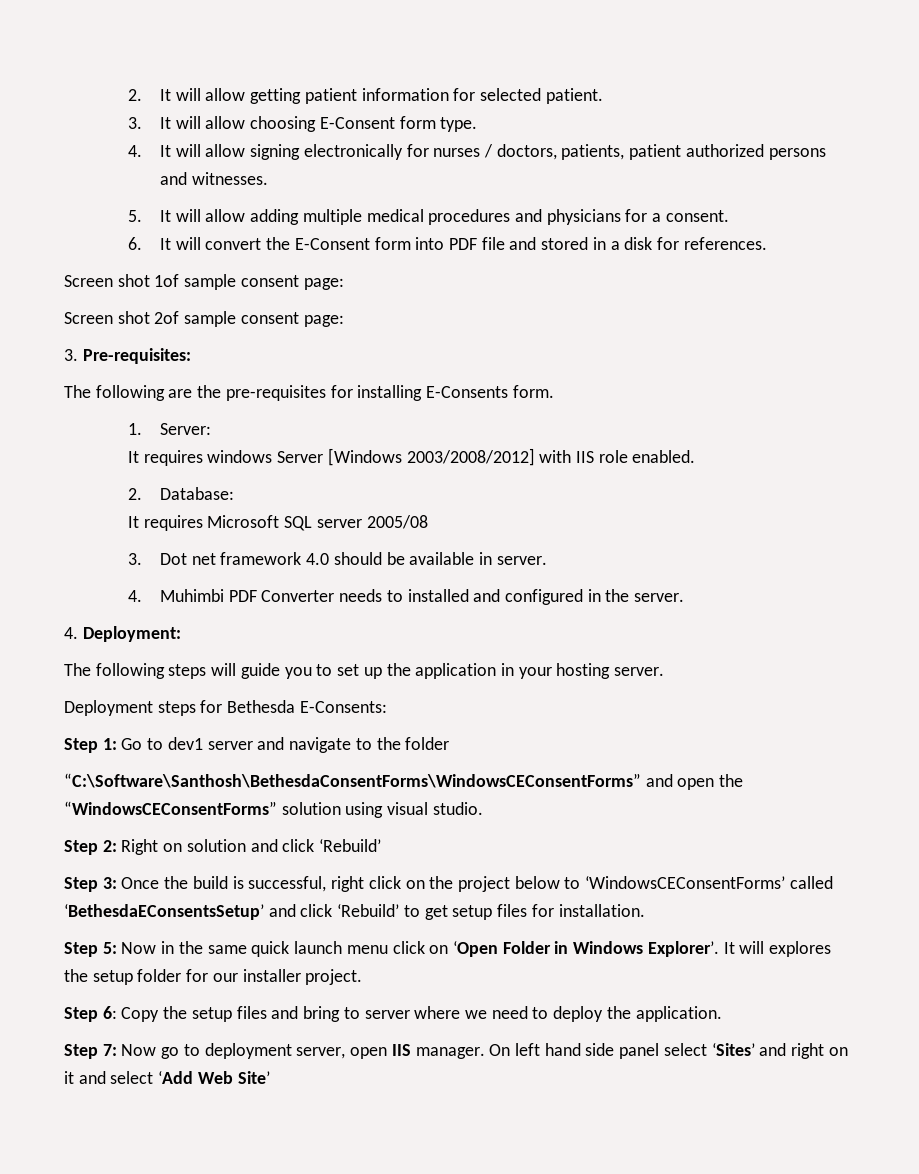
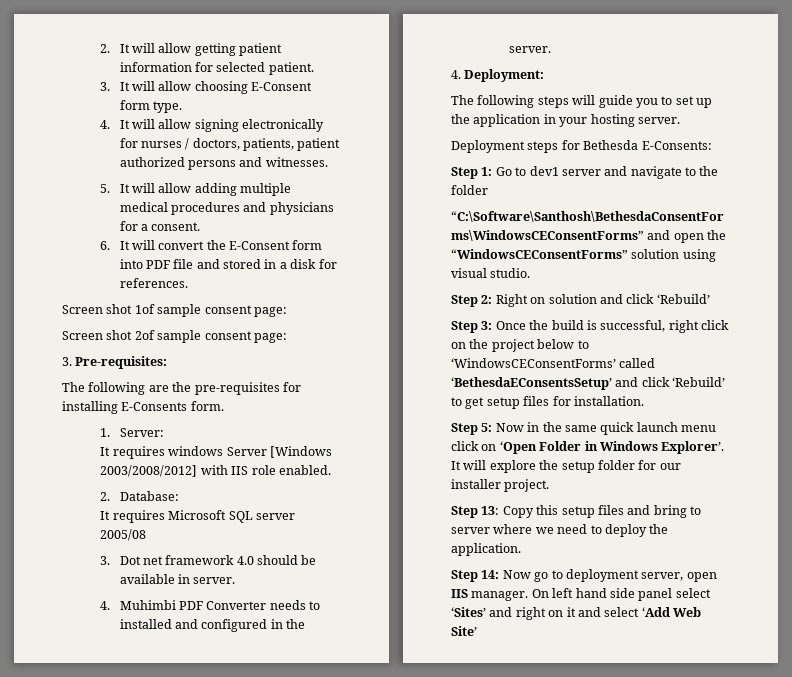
[769,941,832,957] explores -> [489,460,536,473] explore
[102,1006,188,1022] 6: Copy the -> [481,505,559,518] 13: Copy this
[102,1044,117,1056] 7: -> [481,570,500,579] 14:

